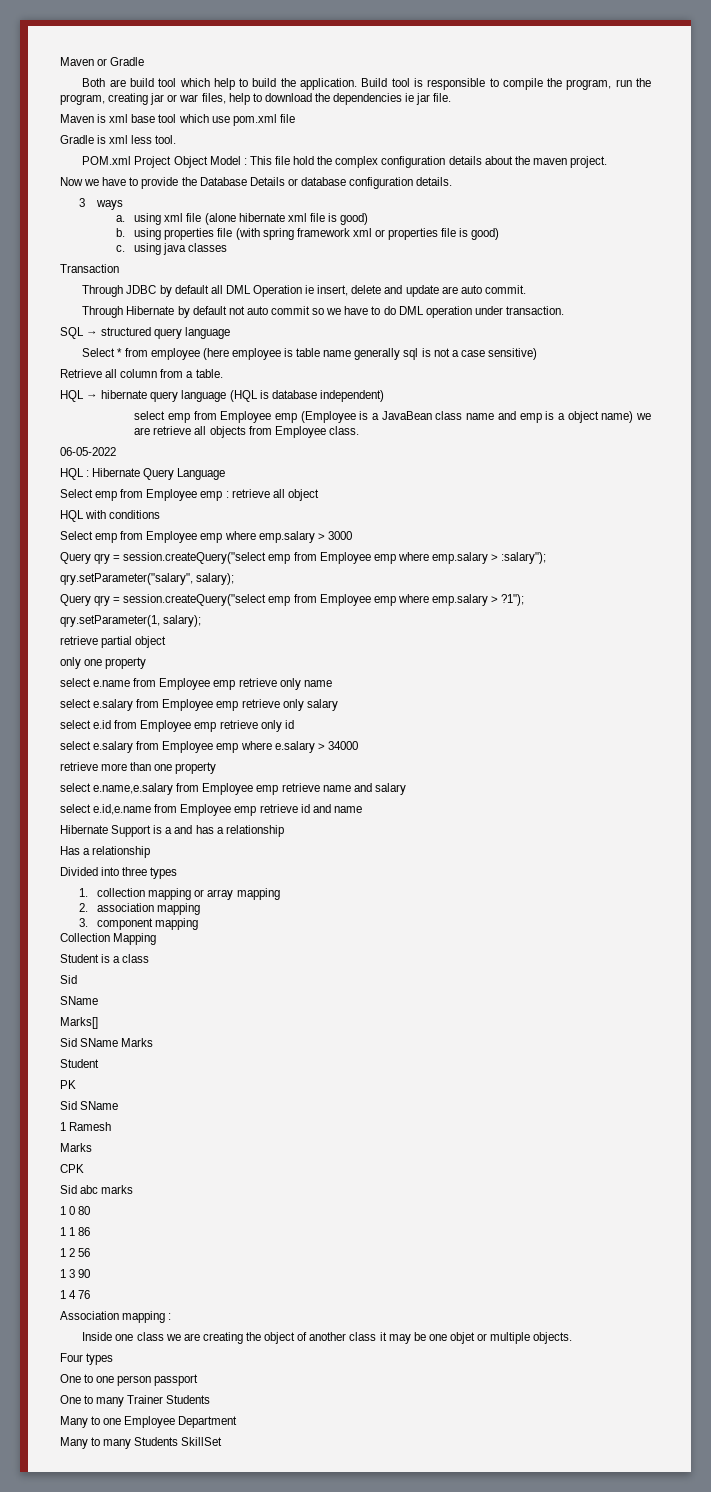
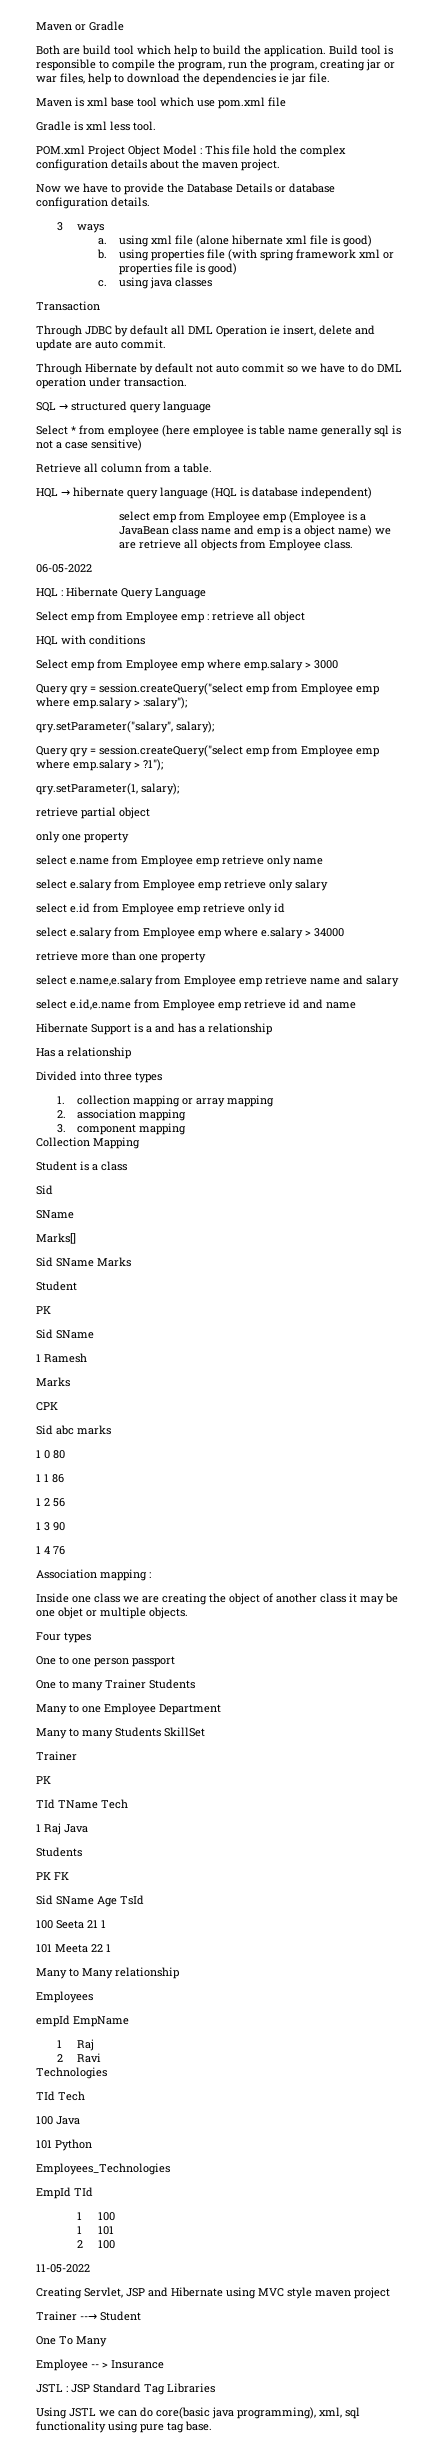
(223, 1441) none -> [36,1751,77,1761] [36,1776,51,1784] [36,1799,128,1809] [36,1823,88,1835] [36,1847,82,1857] [36,1872,69,1880] [36,1895,144,1907] [36,1920,106,1929] [36,1944,111,1953] [36,1967,179,1979] [36,1991,93,2003] [36,2015,129,2027] [56,2039,95,2051] [56,2053,102,2063] [36,2067,107,2079] [36,2091,85,2101] [36,2116,80,2125] [36,2139,92,2151] [36,2163,170,2175] [36,2187,93,2199] [77,2212,116,2221] [77,2226,115,2235] [77,2240,116,2249] [36,2264,90,2273] [36,2287,390,2299] [36,2311,141,2321] [36,2336,107,2347] [36,2359,164,2371] [36,2383,215,2395] [36,2407,360,2419] [36,2421,212,2433] // Trainer // PK // TId TName Tech // 1 Raj Java // Students // PK FK // Sid SName Age TsId // 100 Seeta 21 1 // 101 Meeta 22 1 // Many to Many relationship // Employees // empId EmpName // 1 Raj // 2 Ravi // Technologies // TId Tech // 100 Java // 101 Python // Employees_Technologies // EmpId TId // 1 100 // 1 101 // 2 100 // 11-05-2022 // Creating Servlet, JSP and Hibernate using MVC style maven project // Trainer --→ Student // One To Many // Employee -- > Insurance // JSTL : JSP Standard Tag Libraries // Using JSTL we can do core(basic java programming), xml, sql functionality using pure tag base.

